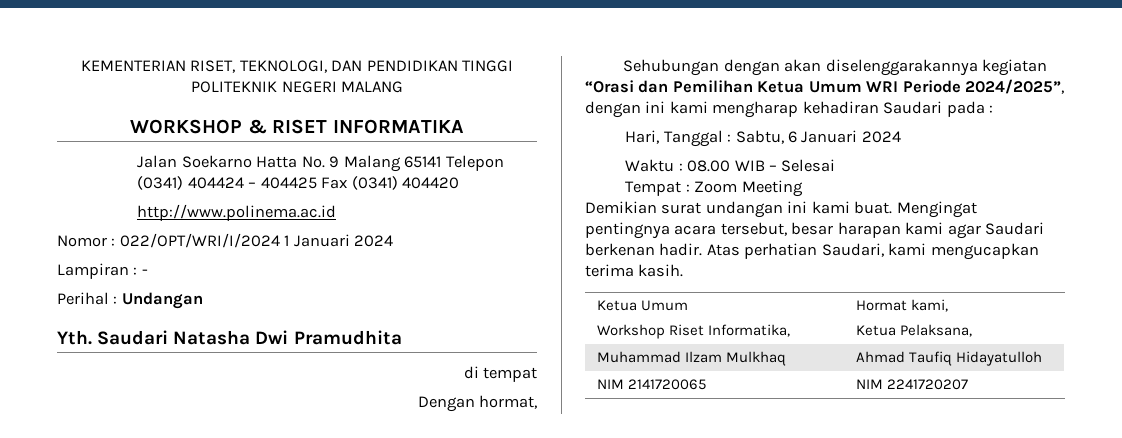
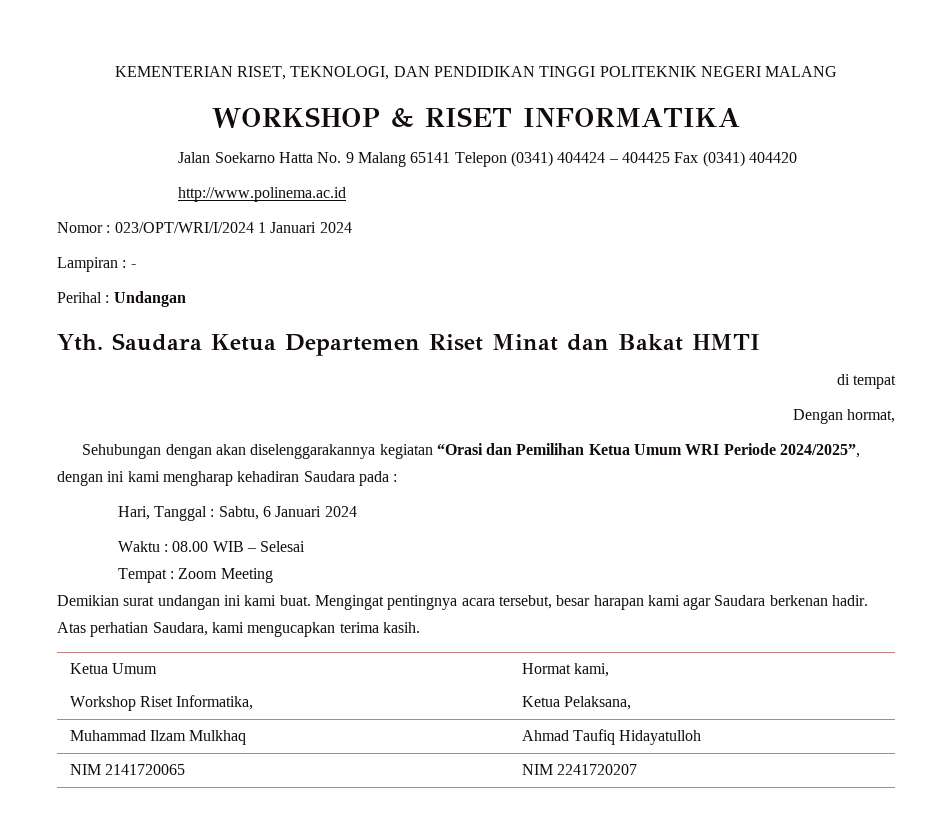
[119,233,280,248] 022/OPT/WRI/I/2024 -> [114,222,254,233] 023/OPT/WRI/I/2024
[97,330,402,345] Saudari Natasha Dwi Pramudhita -> [112,333,760,356] Saudara Ketua Departemen Riset Minat dan Bakat HMTI
[883,101,943,114] Saudari -> [303,471,355,482] Saudara
[985,222,1045,235] Saudari -> [714,595,766,606] Saudara
[821,243,884,257] Saudari, -> [152,622,208,636] Saudara,

